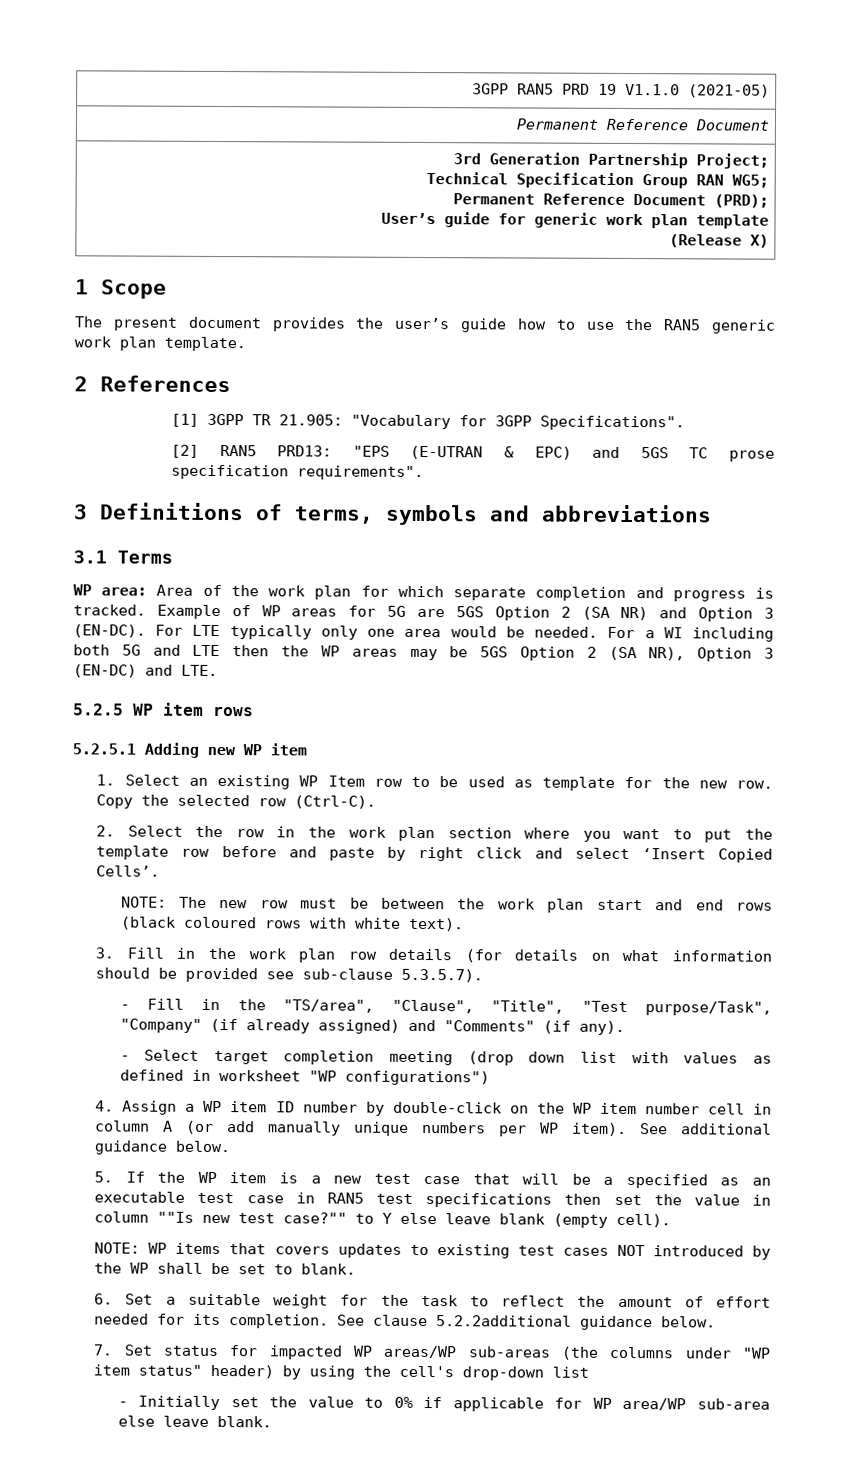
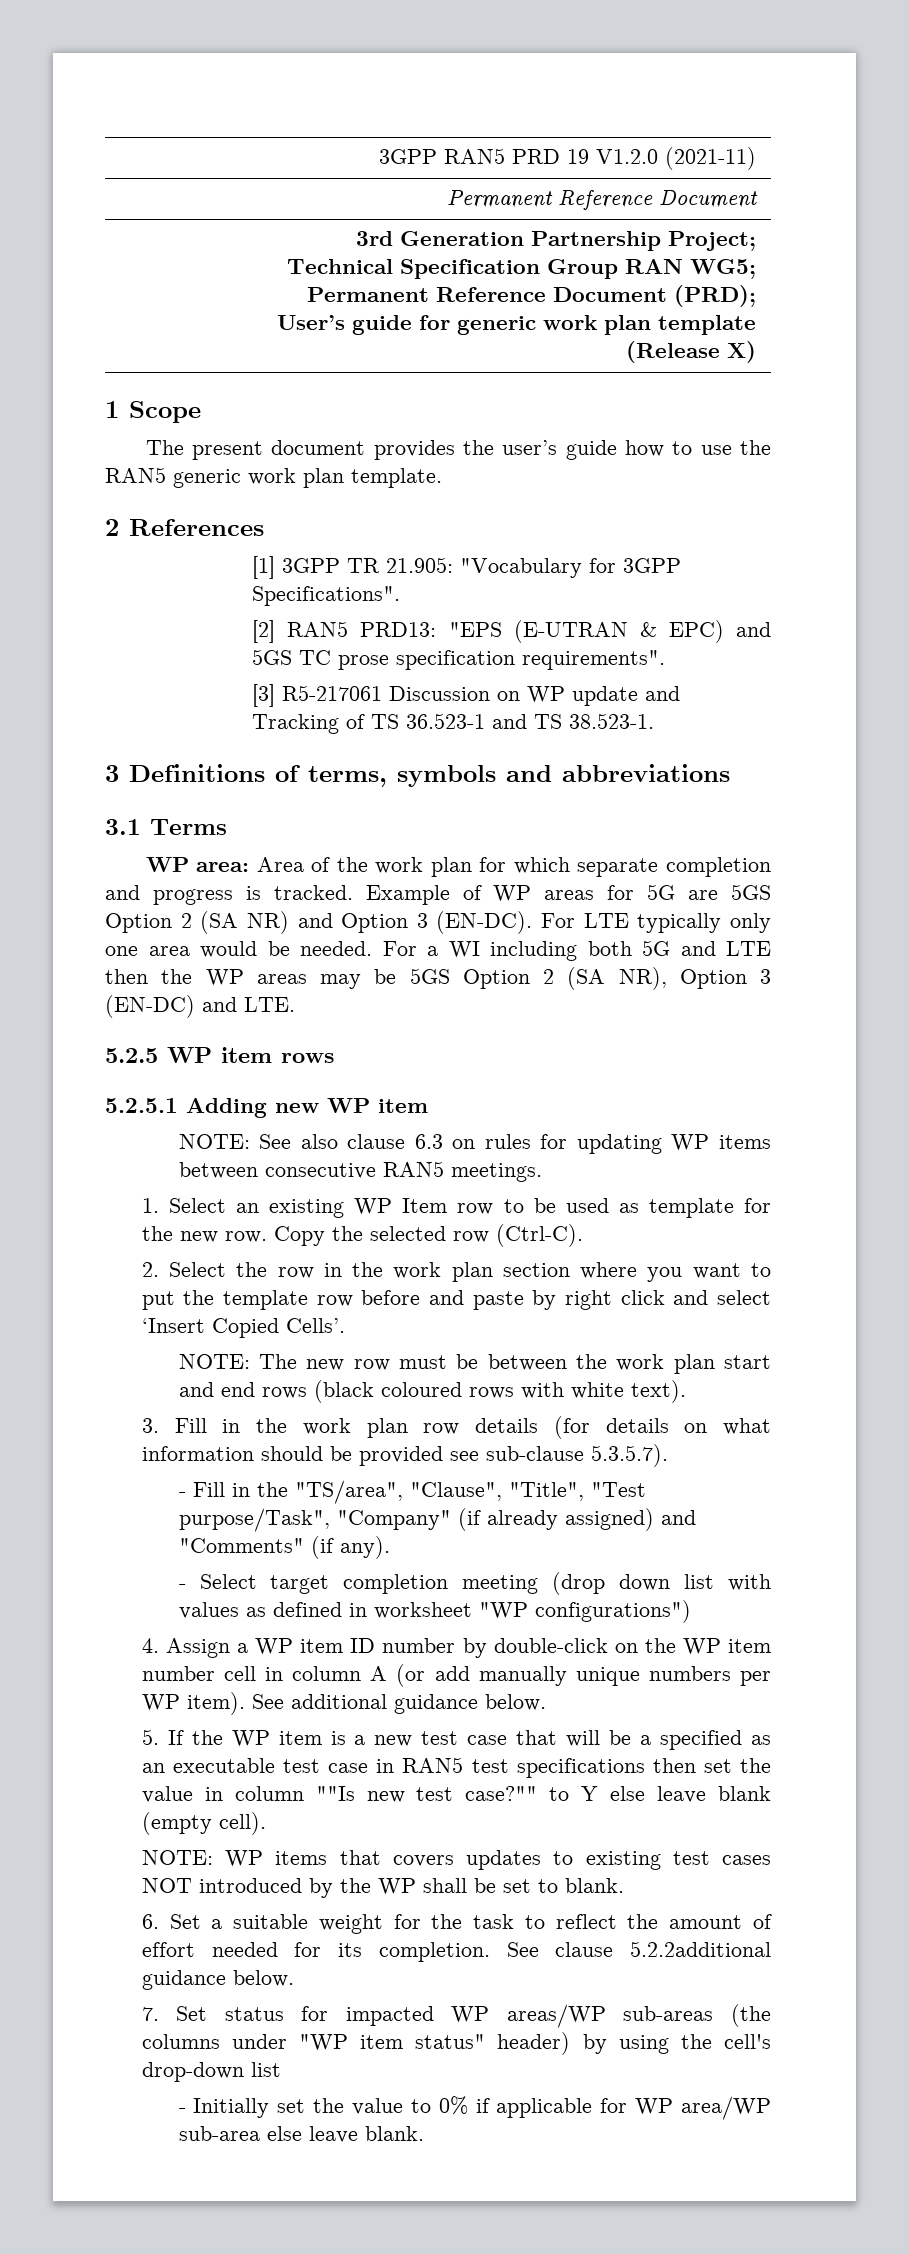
[625,83,771,98] V1.1.0 (2021-05) -> [596,147,757,170] V1.2.0 (2021-11)
(425, 473) none -> [252,684,681,707] [252,713,655,734] // [3] R5-217061 Discussion on WP update and Tracking of TS 36.523-1 and TS 38.523-1.
(307, 749) none -> [178,1134,771,1154] [178,1161,542,1182] // NOTE: See also clause 6.3 on rules for updating WP items between consecutive RAN5 meetings.

